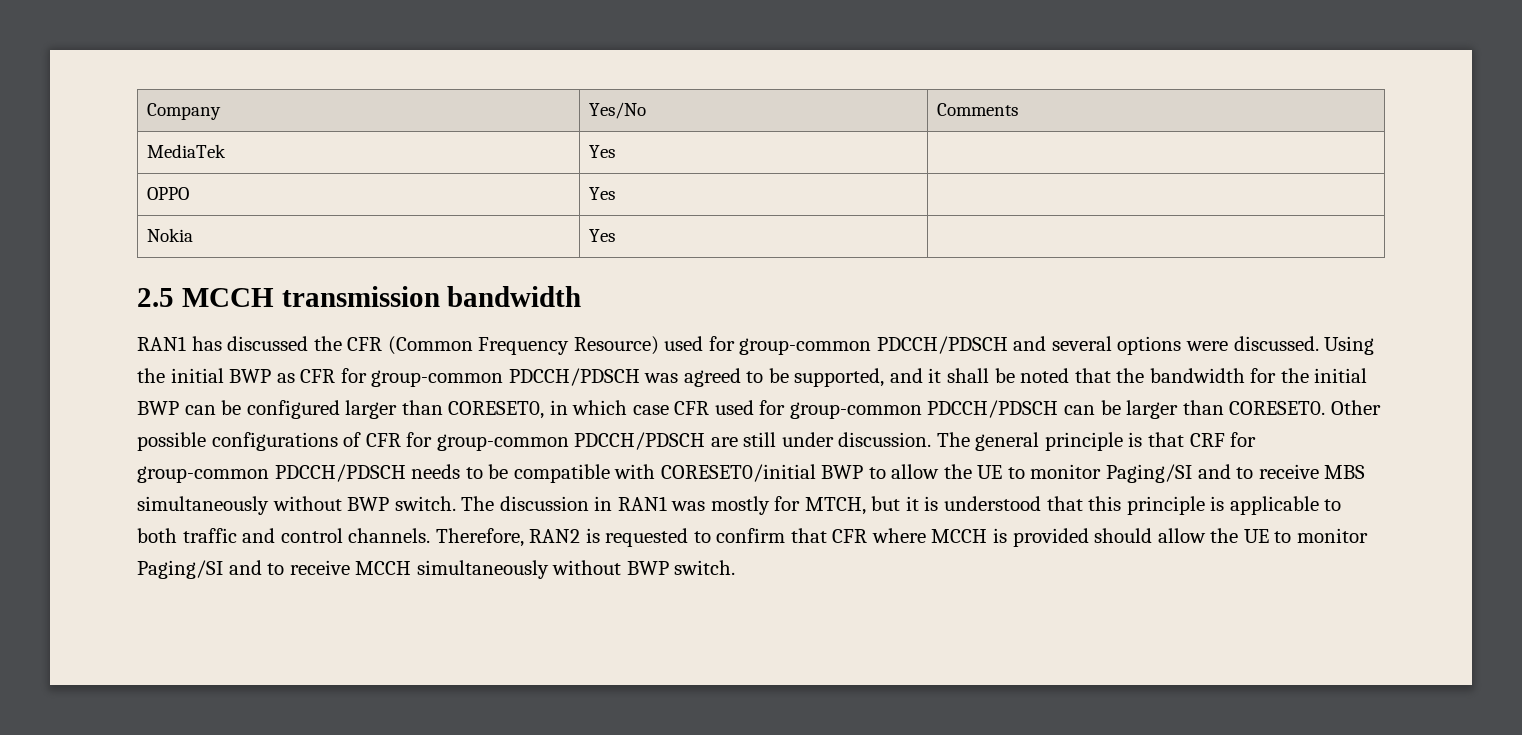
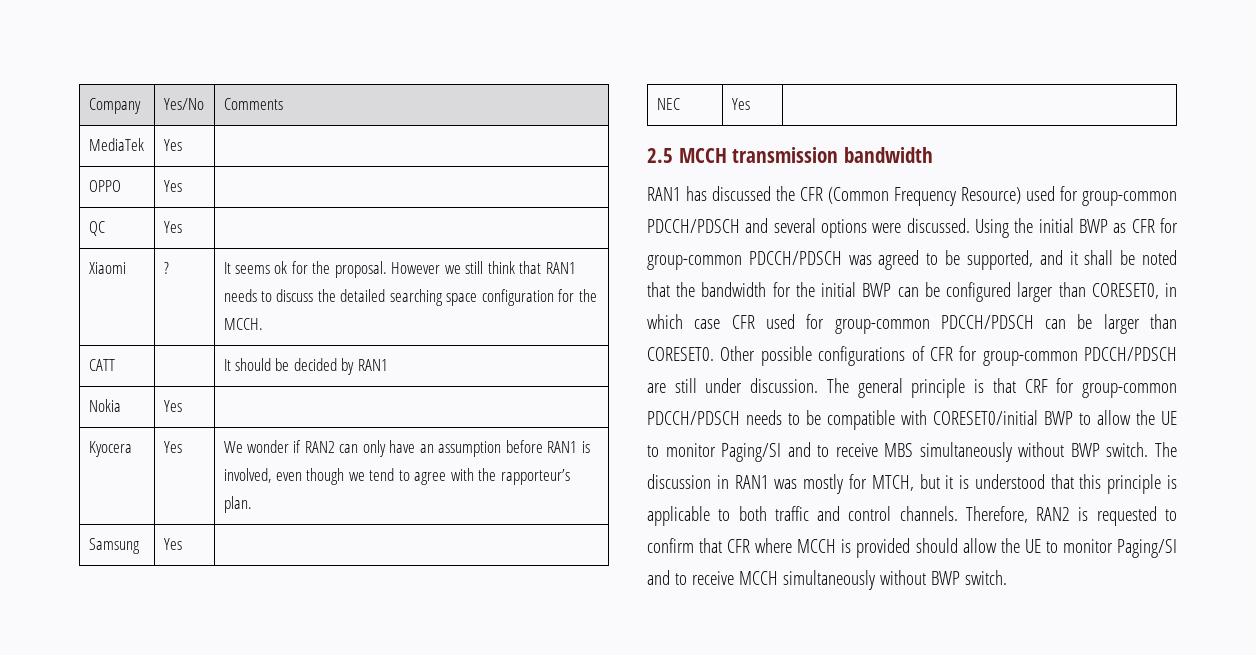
[146,228,193,242] Nokia -> [88,221,105,236] [163,221,182,233] [88,262,126,274] [163,262,169,274] [223,261,576,278] [223,289,597,306] [223,318,263,330] [88,359,115,371] [223,358,388,375] [88,399,121,412] [163,400,182,412] [88,441,132,457] [163,441,182,453] [223,440,590,457] [223,468,570,485] [223,496,252,513] [88,538,140,554] [163,538,182,550] [656,98,680,110] QC | Yes | // Xiaomi | ? | It seems ok for the proposal. However we still think that RAN1 needs to discuss the detailed searching space configuration for the MCCH. // CATT | | It should be decided by RAN1 // Nokia | Yes | // Kyocera | Yes | We wonder if RAN2 can only have an assumption before RAN1 is involved, even though we tend to agree with the rapporteur’s plan. // Samsung | Yes | // NEC

